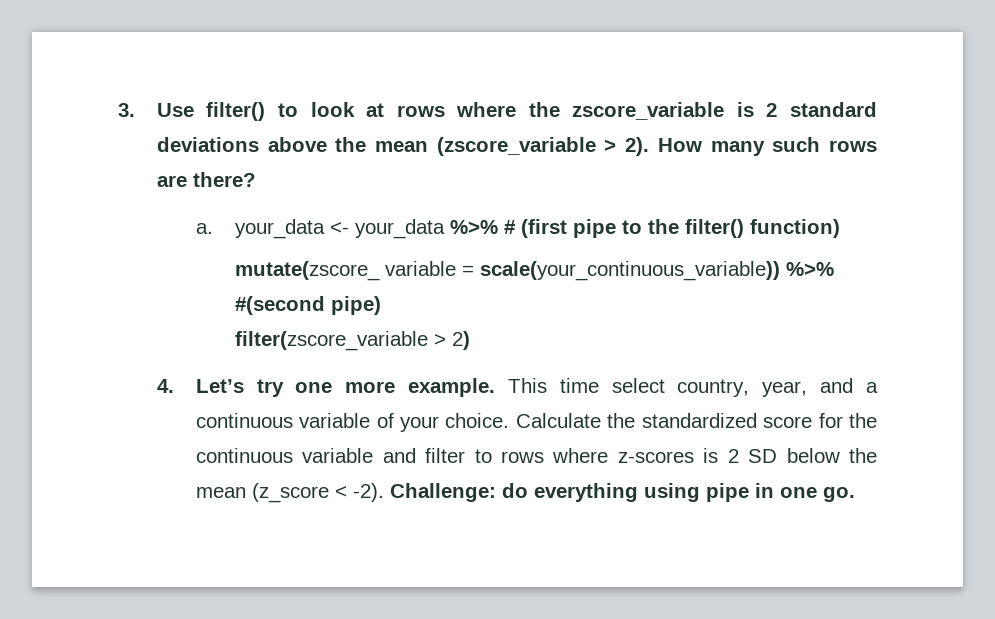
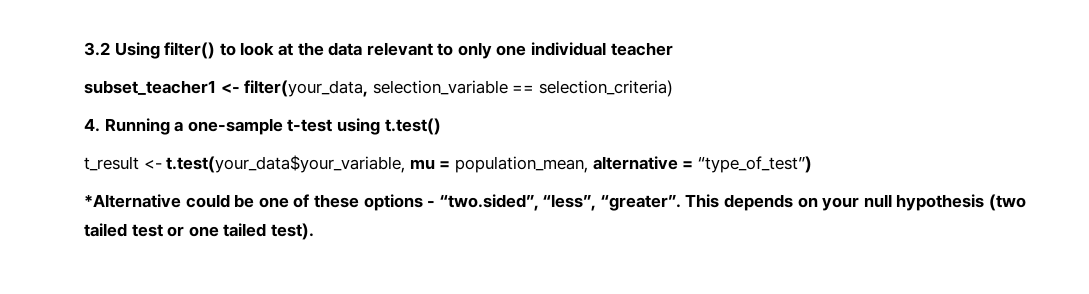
[118,103,194,117] 3. Use -> [84,42,160,59] 3.2 Using
[396,102,878,120] [156,137,877,156] [156,172,256,187] [195,219,840,239] [234,261,834,281] [234,296,381,315] [234,331,470,351] [156,378,878,397] [195,413,877,432] [195,448,877,463] [195,483,855,503] rows where the zscore_variable is 2 standard deviations above the mean (zscore_variable > 2). How many such rows are there? // a. your_data <- your_data %>% # (first pipe to the filter() function) // mutate(zscore_ variable = scale(your_continuous_variable)) %>% #(second pipe) // filter(zscore_variable > 2) // 4. Let’s try one more example. This time select country, year, and a continuous variable of your choice. Calculate the standardized score for the continuous variable and filter to rows where z-scores is 2 SD below the mean (z_score < -2). Challenge: do everything using pipe in one go. -> [297,42,673,59] [84,80,673,97] [84,118,441,135] [84,155,812,173] [84,194,1027,211] [84,223,314,240] the data relevant to only one individual teacher // subset_teacher1 <- filter(your_data, selection_variable == selection_criteria) // 4. Running a one-sample t-test using t.test() // t_result <- t.test(your_data$your_variable, mu = population_mean, alternative = “type_of_test”) // *Alternative could be one of these options - “two.sided”, “less”, “greater”. This depends on your null hypothesis (two tailed test or one tailed test).

